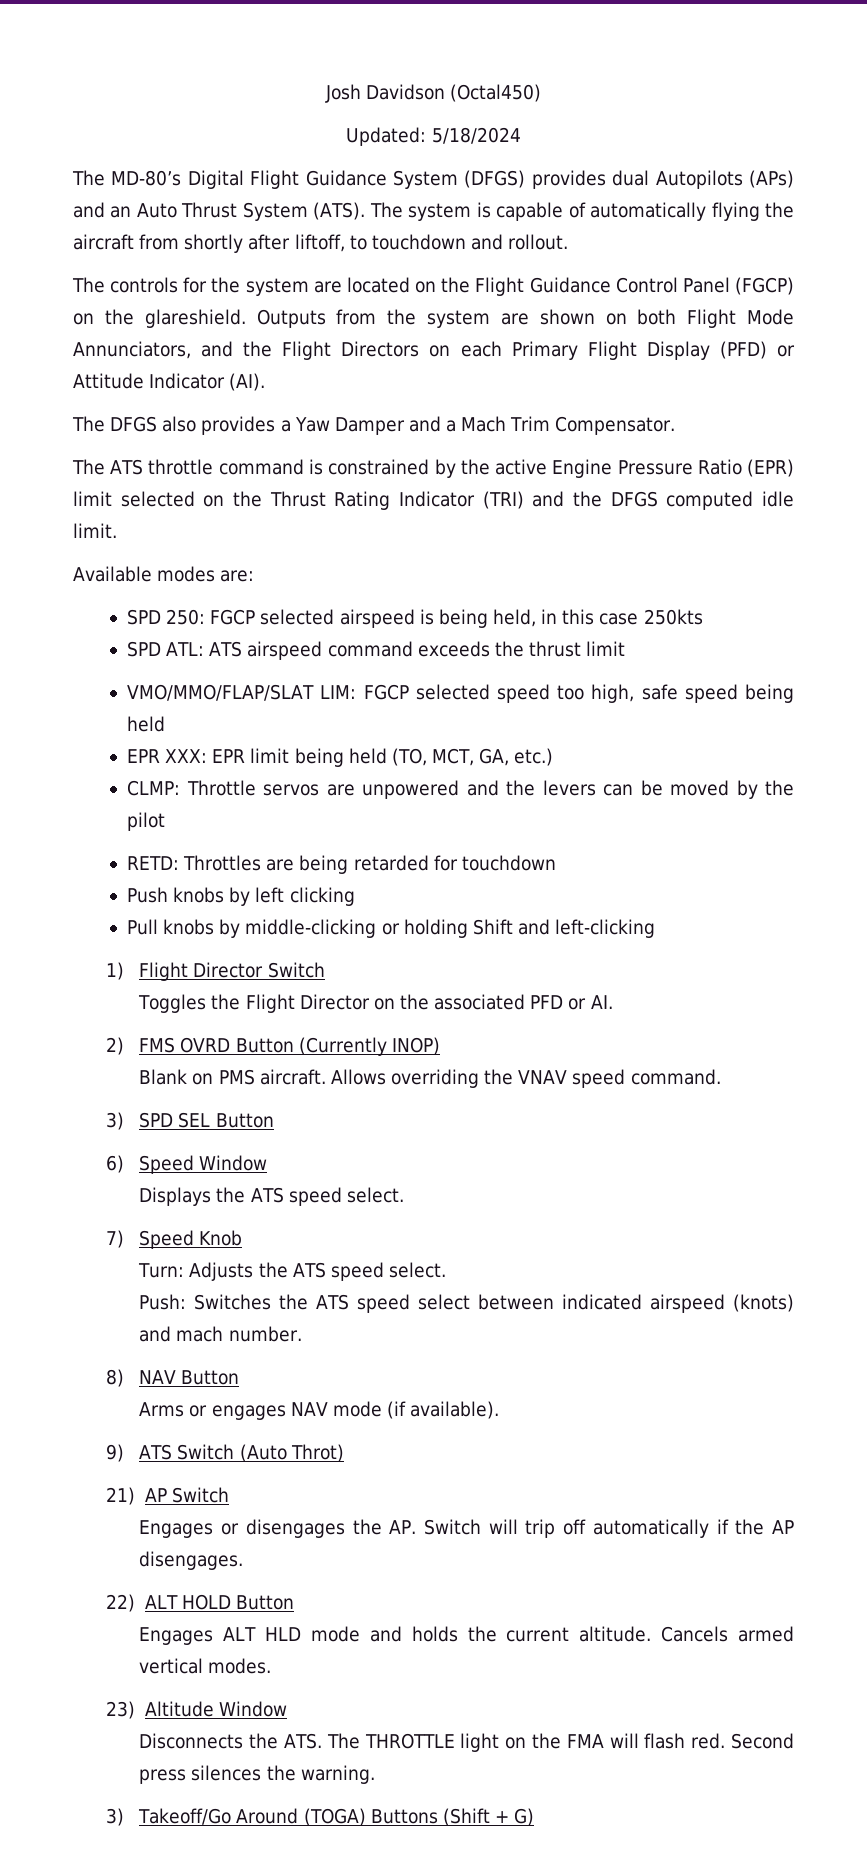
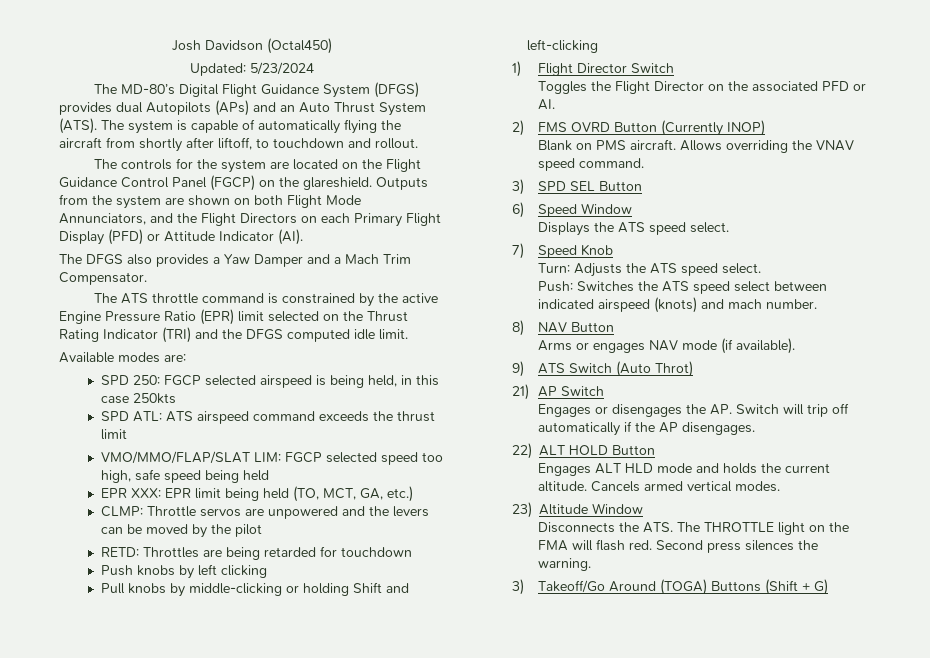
[431,127,521,144] 5/18/2024 -> [250,62,314,75] 5/23/2024

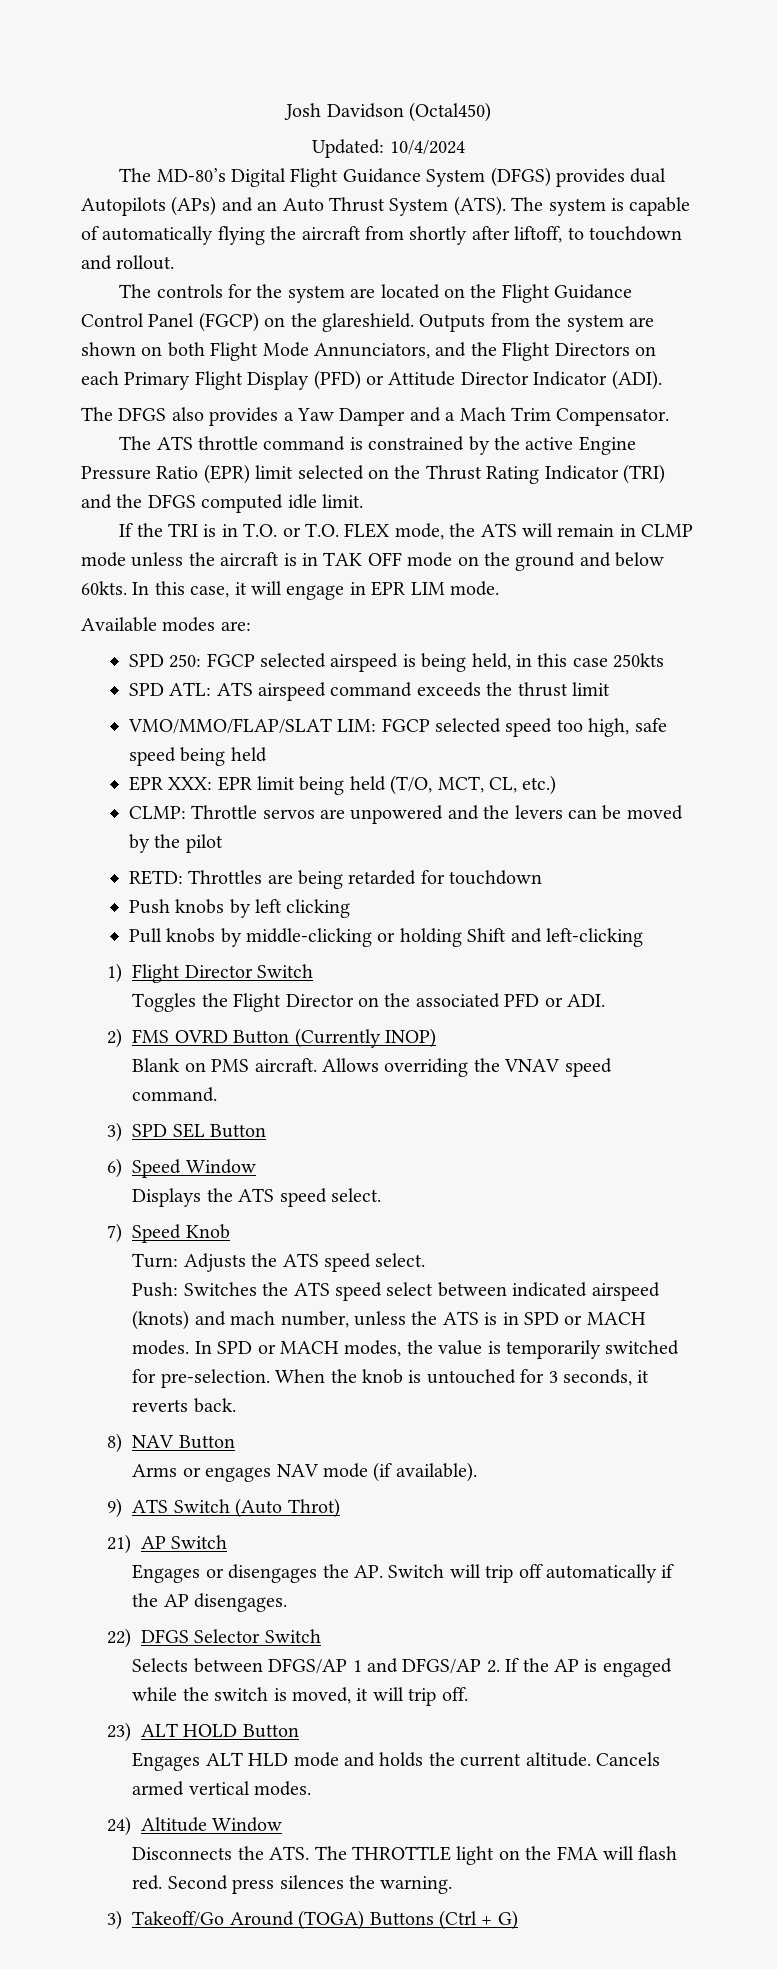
[250,62,314,75] 5/23/2024 -> [389,140,465,155] 10/4/2024
[219,229,303,245] Indicator (AI). -> [460,370,662,390] Director Indicator (ADI).
(408, 334) none -> [119,523,694,540] [81,552,665,571] [81,581,499,600] // If the TRI is in T.O. or T.O. FLEX mode, the ATS will remain in CLMP mode unless the aircraft is in TAK OFF mode on the ground and below 60kts. In this case, it will engage in EPR LIM mode.
[292,486,383,502] (TO, MCT, GA, -> [390,775,517,795] (T/O, MCT, CL,
[538,99,556,110] AI. -> [567,994,606,1007] ADI.
[766,299,818,309] number. -> [280,1311,646,1328] [132,1340,680,1359] [132,1369,650,1388] [132,1398,236,1413] number, unless the ATS is in SPD or MACH modes. In SPD or MACH modes, the value is temporarily switched for pre-selection. When the knob is untouched for 3 seconds, it reverts back.
(532, 451) none -> [140,1629,321,1643] [132,1658,672,1677] [132,1687,468,1706] [106,1722,131,1742] DFGS Selector Switch // Selects between DFGS/AP 1 and DFGS/AP 2. If the AP is engaged while the switch is moved, it will trip off. // 23)
[511,502,532,518] 23) -> [106,1816,131,1836] 24)
[765,579,799,595] (Shift -> [439,1910,478,1930] (Ctrl

